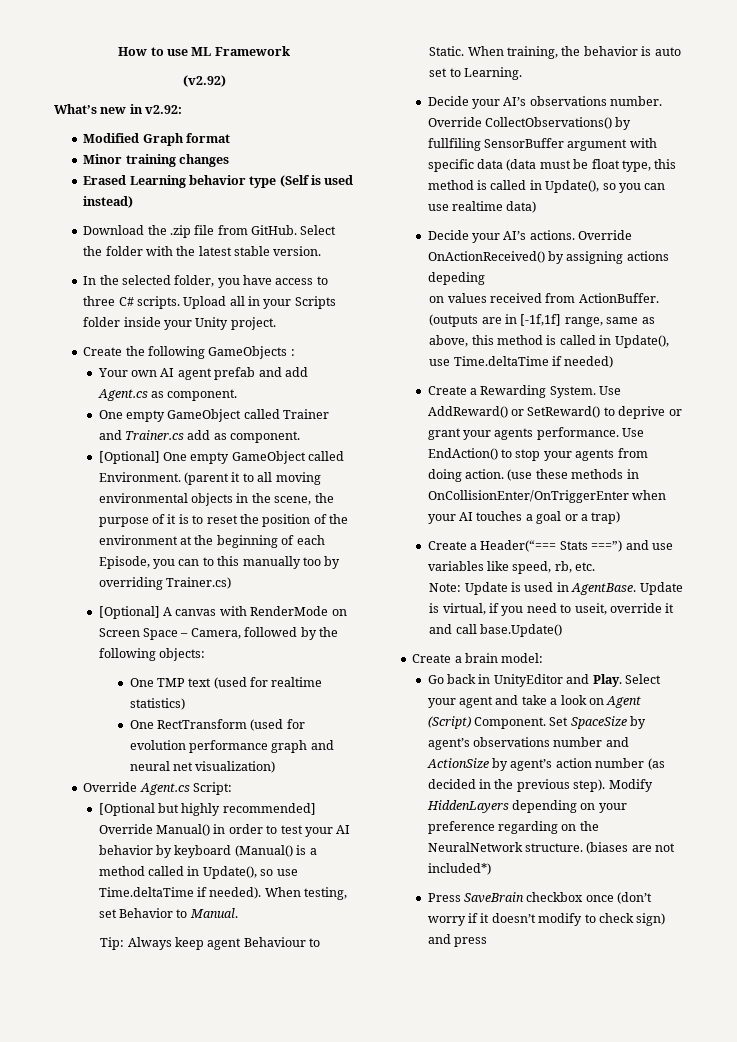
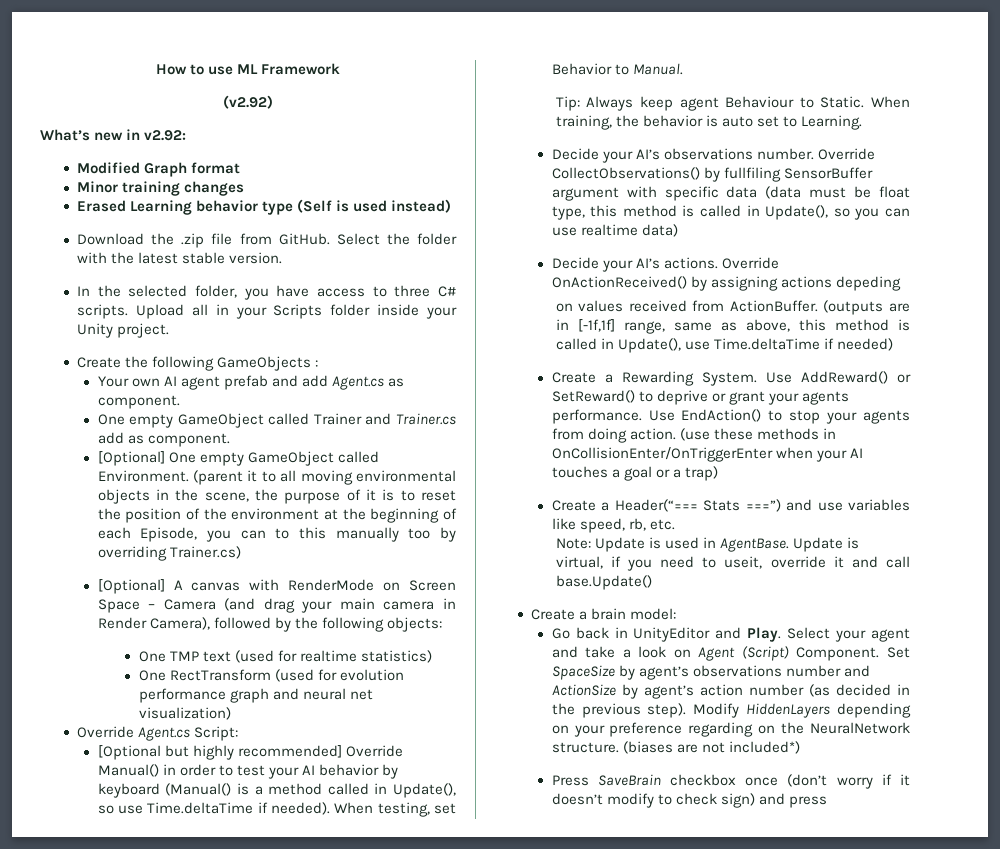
[190,628,241,639] Camera, -> [163,598,457,613] [97,617,210,630] Camera (and drag your main camera in Render Camera),

